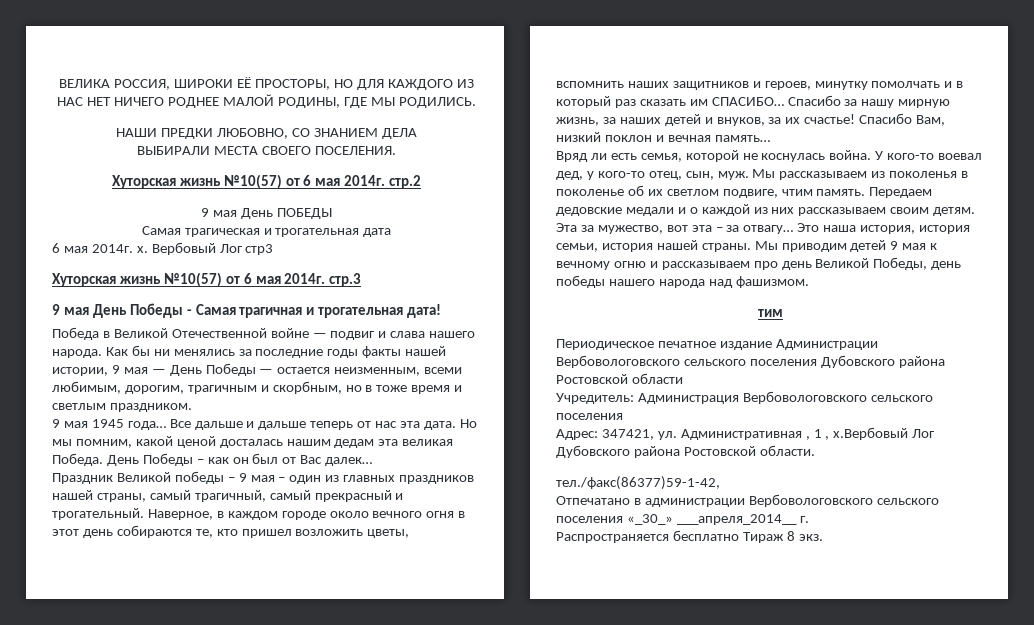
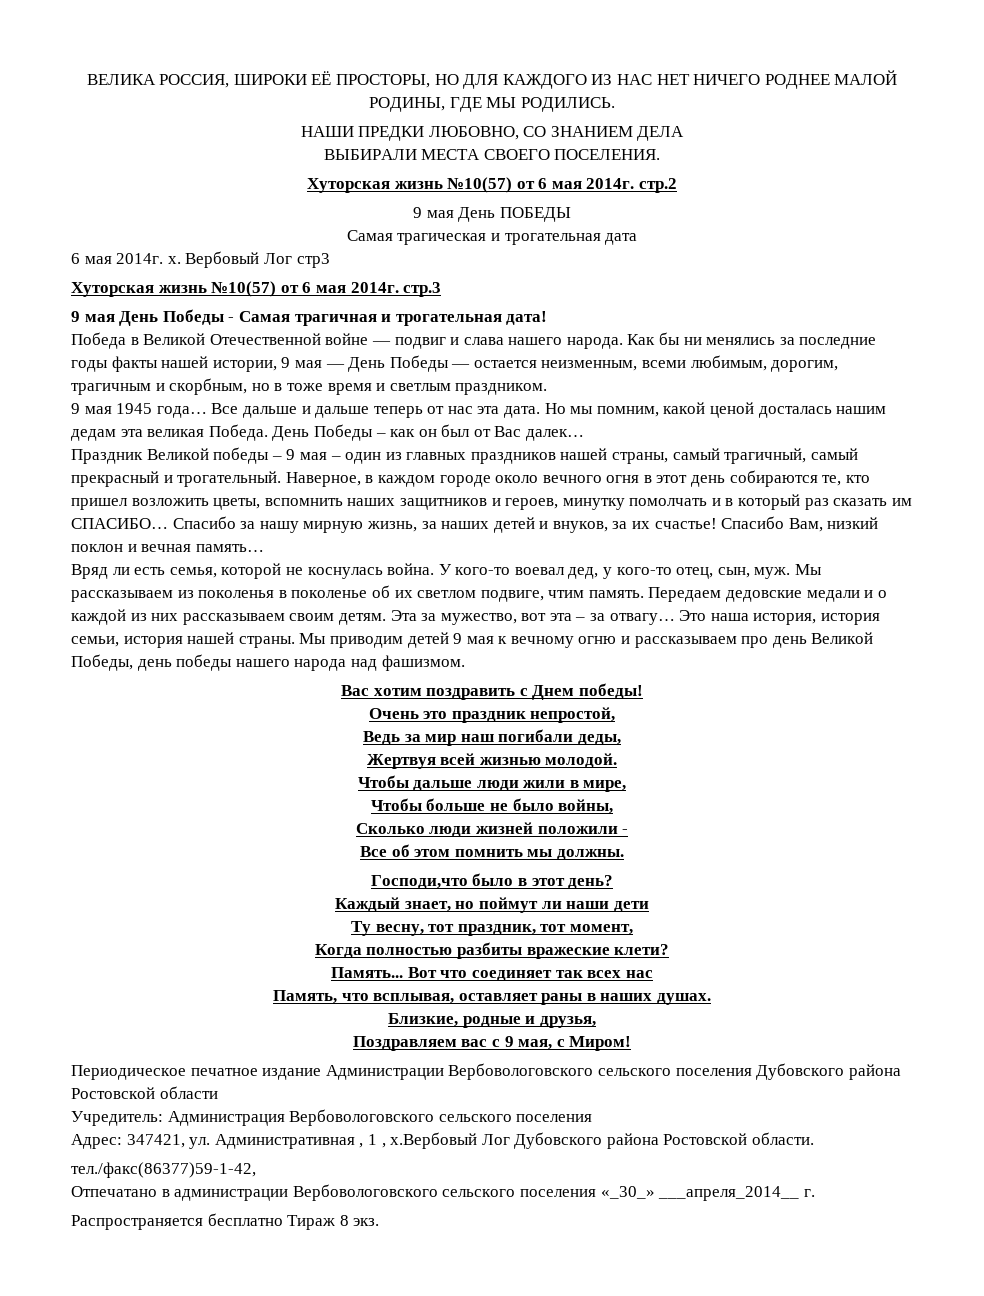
[758,309,783,317] тим -> [341,683,643,700] [368,707,616,723] [363,729,621,746] [366,753,618,769] [357,775,627,792] [370,798,614,814] [355,822,629,837] [360,844,624,860] [370,873,614,889] [335,897,649,913] [351,921,633,936] [314,942,670,959] [331,967,653,981] [272,990,712,1005] [388,1013,596,1028] [352,1036,632,1051] Вас хотим поздравить с Днем победы! // Очень это праздник непростой, // Ведь за мир наш погибали деды, // Жертвуя всей жизнью молодой. // Чтобы дальше люди жили в мире, // Чтобы больше не было войны, // Сколько люди жизней положили - // Все об этом помнить мы должны. // Господи,что было в этот день? // Каждый знает, но поймут ли наши дети // Ту весну, тот праздник, тот момент, // Когда полностью разбиты вражеские клети? // Память... Вот что соединяет так всех нас // Память, что всплывая, оставляет раны в наших душах. // Близкие, родные и друзья, // Поздравляем вас с 9 мая, с Миром!

